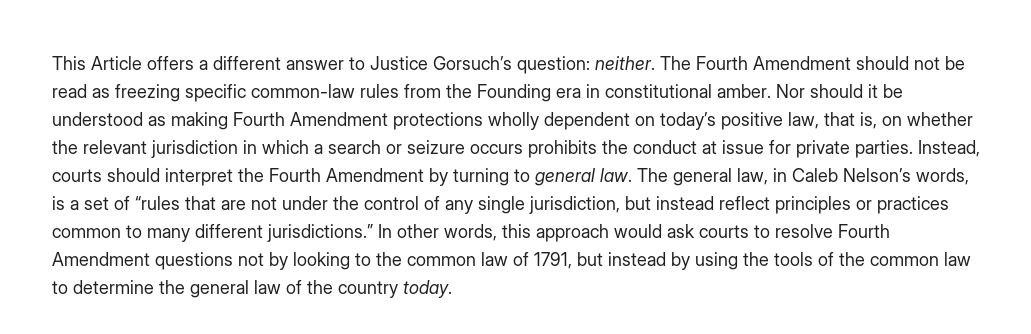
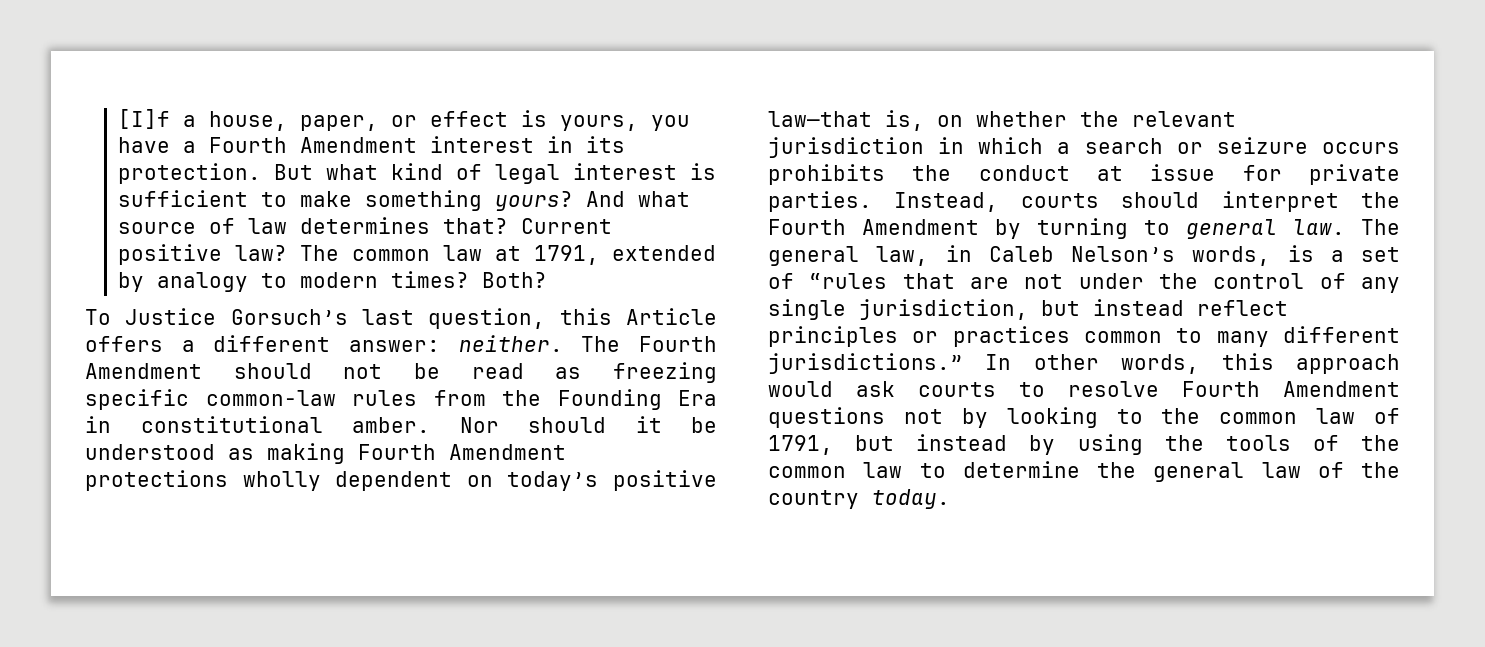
[52,56,590,74] This Article offers a different answer to Justice Gorsuch’s question: -> [117,109,690,131] [117,136,625,153] [117,163,716,184] [117,190,690,211] [117,217,612,234] [117,244,716,265] [117,271,547,292] [85,308,717,329] [85,335,440,352] [I]f a house, paper, or effect is yours, you have a Fourth Amendment interest in its protection. But what kind of legal interest is sufficient to make something yours? And what source of law determines that? Current positive law? The common law at 1791, extended by analogy to modern times? Both? // To Justice Gorsuch’s last question, this Article offers a different answer:
[556,88,581,98] era -> [678,390,717,406] Era
[788,112,855,129] law, that -> [768,111,872,127] law—that

